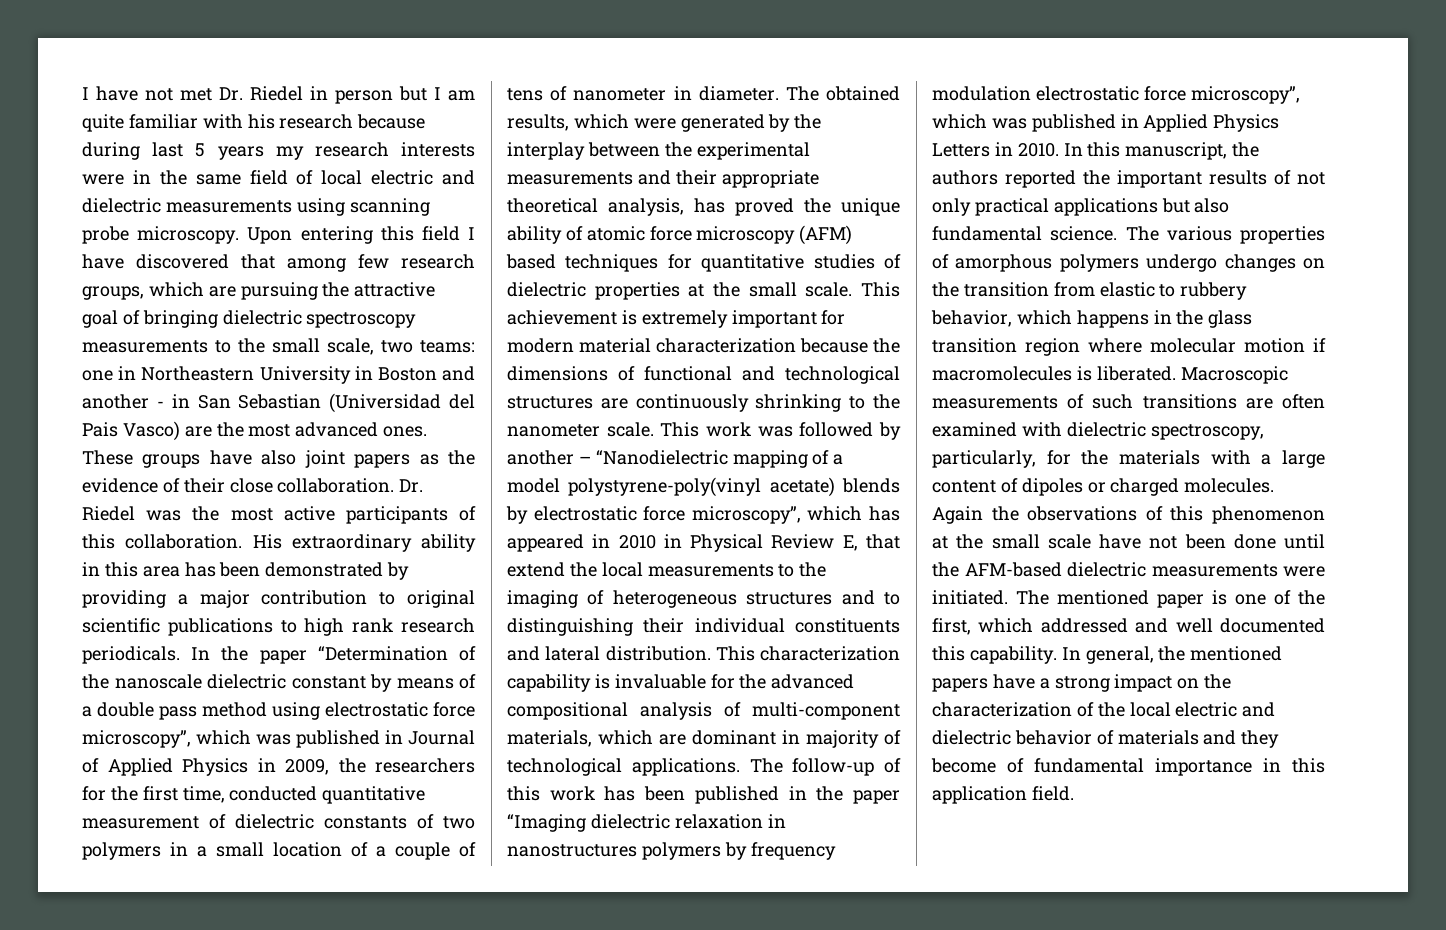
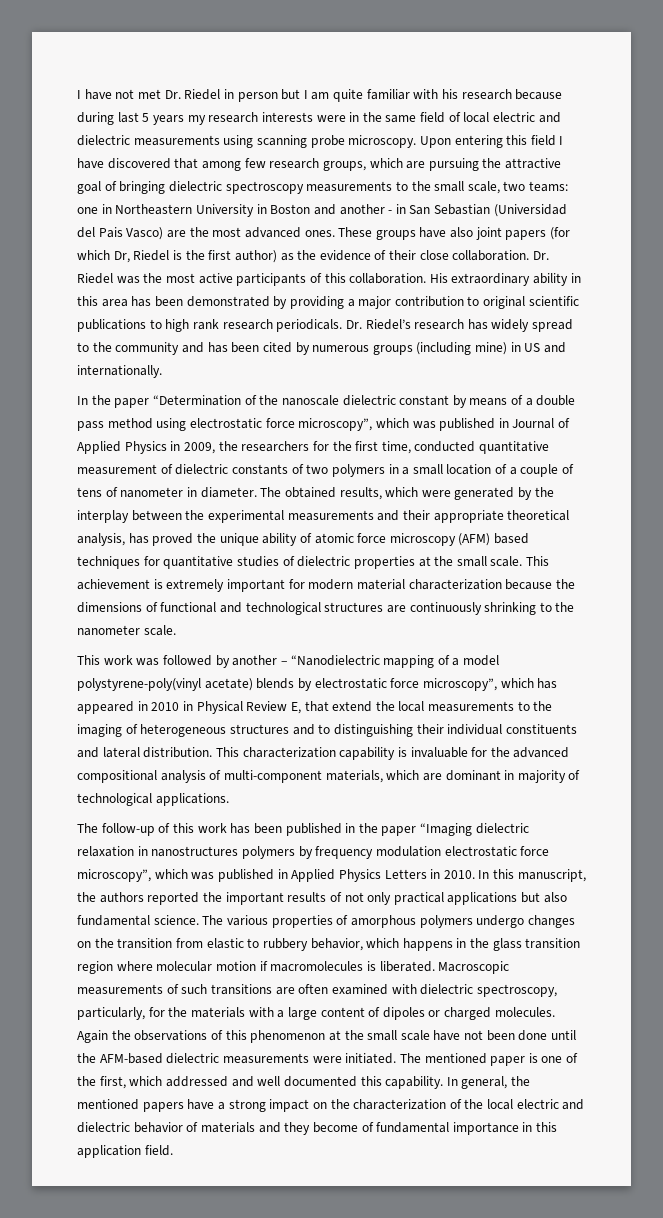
(411, 461) none -> [550,227,571,240] [77,250,277,263] (for which Dr, Riedel is the first author)
(180, 655) none -> [345,319,574,332] [77,342,567,355] [77,365,162,378] Dr. Riedel’s research has widely spread to the community and has been cited by numerous groups (including mine) in US and internationally. //
(654, 429) none -> (176, 630) //
(740, 767) none -> (229, 799) //

